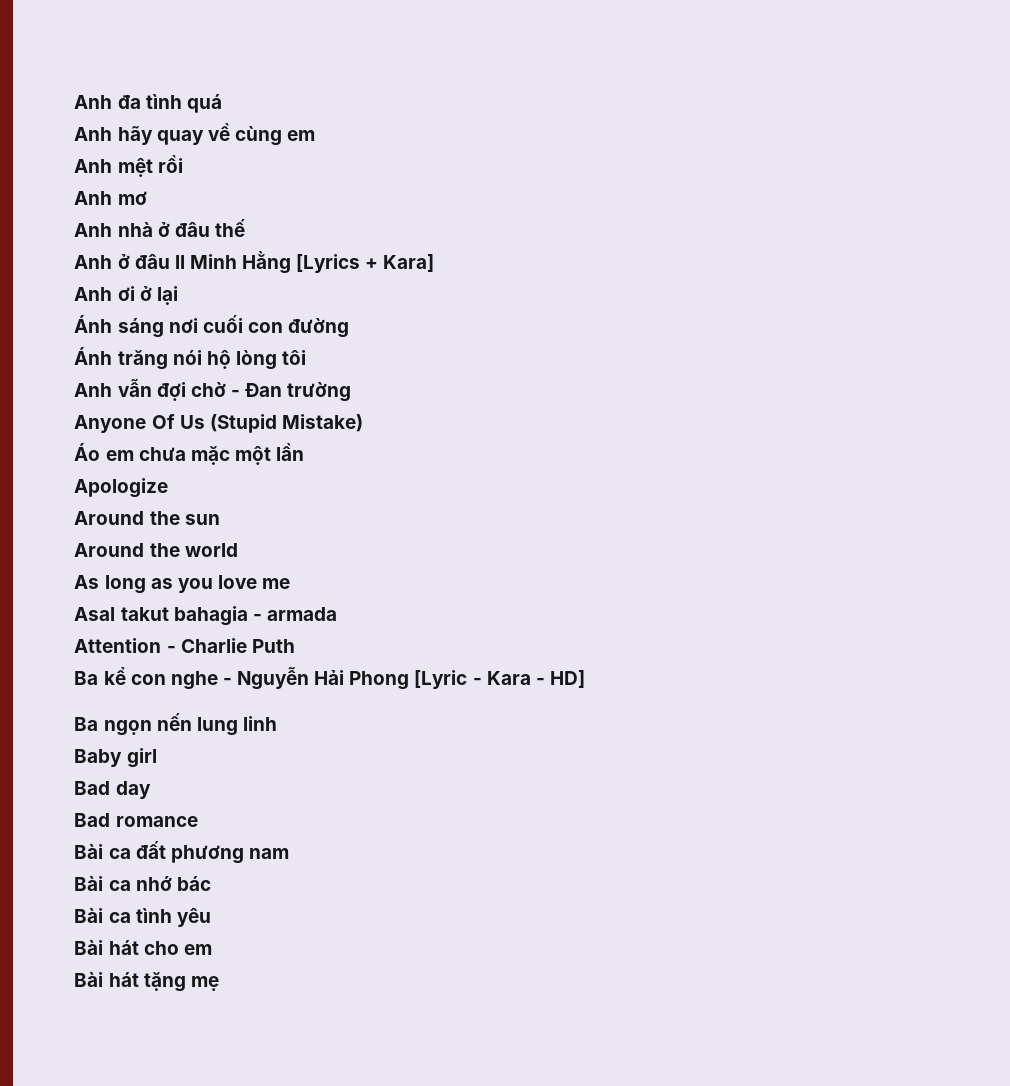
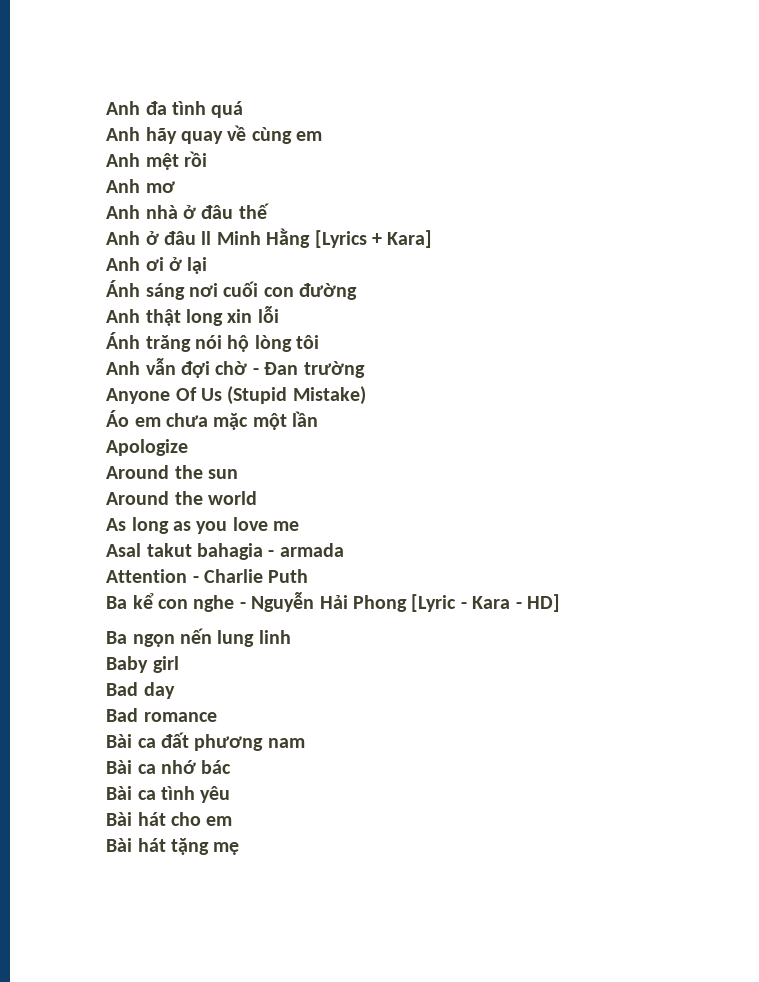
(350, 328) none -> [106,306,279,326] // Anh thật long xin lỗi

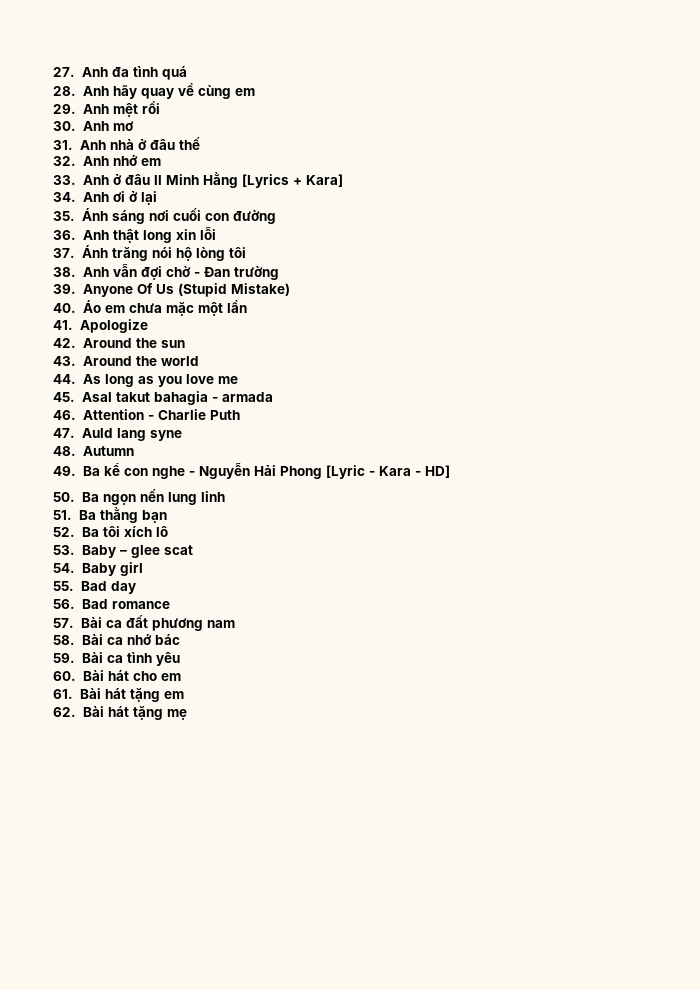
(106, 108) none -> [53,67,76,77] 27.
(244, 109) none -> [53,86,77,96] 28.
(323, 136) none -> [53,104,77,114] 29.
(208, 159) none -> [53,121,77,131] 30.
(175, 187) none -> [53,140,74,150] 31.
(269, 211) none -> [53,155,162,166] [53,175,77,185] 32. Anh nhớ em // 33.
(433, 239) none -> [53,192,77,202] 34.
(208, 265) none -> [53,211,76,221] 35.
(358, 291) none -> [53,230,77,240] 36.
(279, 314) none -> [53,248,76,258] 37.
(320, 342) none -> [53,267,77,277] 38.
(365, 369) none -> [53,284,77,294] 39.
(366, 395) none -> [53,303,77,313] 40.
(319, 419) none -> [53,320,74,330] 41.
(189, 447) none -> [53,338,77,348] 42.
(239, 474) none -> [53,356,77,366] 43.
(258, 498) none -> [53,374,77,384] 44.
(300, 526) none -> [53,392,76,402] 45.
(344, 550) none -> [53,410,77,420] 46.
(309, 576) none -> [53,428,183,441] [53,446,135,456] [53,466,77,476] 47. Auld lang syne // 48. Autumn // 49.
(561, 603) none -> [53,492,76,502] 50.
(291, 637) none -> [53,507,168,523] [53,526,169,537] [53,545,194,558] [53,563,76,573] 51. Ba thằng bạn // 52. Ba tôi xích lô // 53. Baby – glee scat // 54.
(179, 664) none -> [53,581,75,591] 55.
(175, 690) none -> [53,599,76,609] 56.
(217, 717) none -> [53,618,75,628] 57.
(305, 743) none -> [53,635,76,645] 58.
(232, 767) none -> [53,653,76,663] 59.
(231, 794) none -> [53,671,77,681] 60.
(233, 821) none -> [53,688,185,702] [53,707,77,717] 61. Bài hát tặng em // 62.

